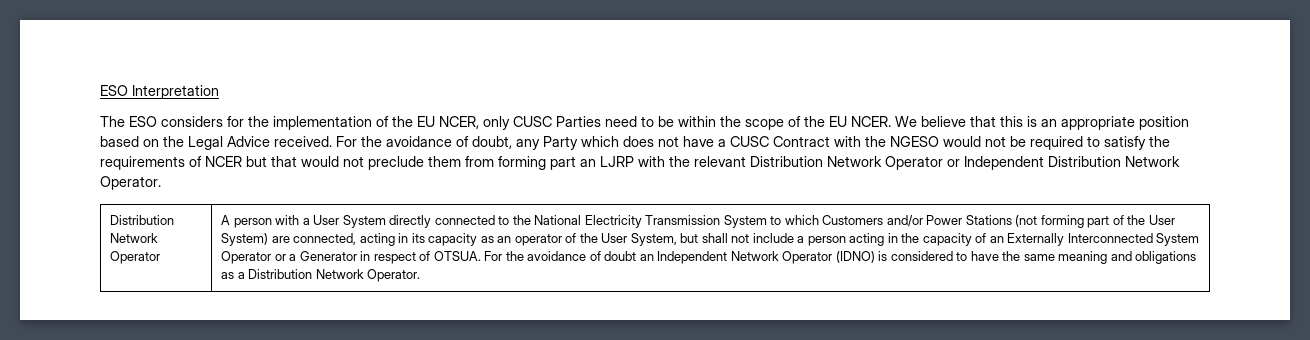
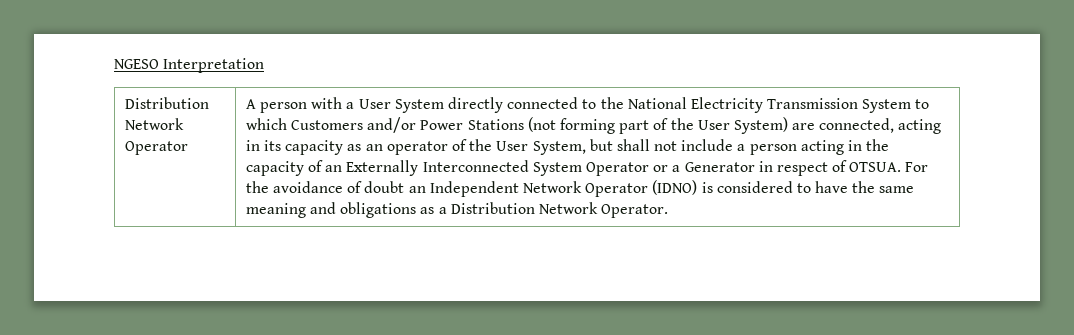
[100,85,128,96] ESO -> [114,59,159,69] NGESO
[100,116,1189,130] [100,136,1170,150] [100,156,1180,170] [100,176,161,190] // The ESO considers for the implementation of the EU NCER, only CUSC Parties need to be within the scope of the EU NCER. We believe that this is an appropriate position based on the Legal Advice received. For the avoidance of doubt, any Party which does not have a CUSC Contract with the NGESO would not be required to satisfy the requirements of NCER but that would not preclude them from forming part an LJRP with the relevant Distribution Network Operator or Independent Distribution Network Operator. -> (265, 65) none

